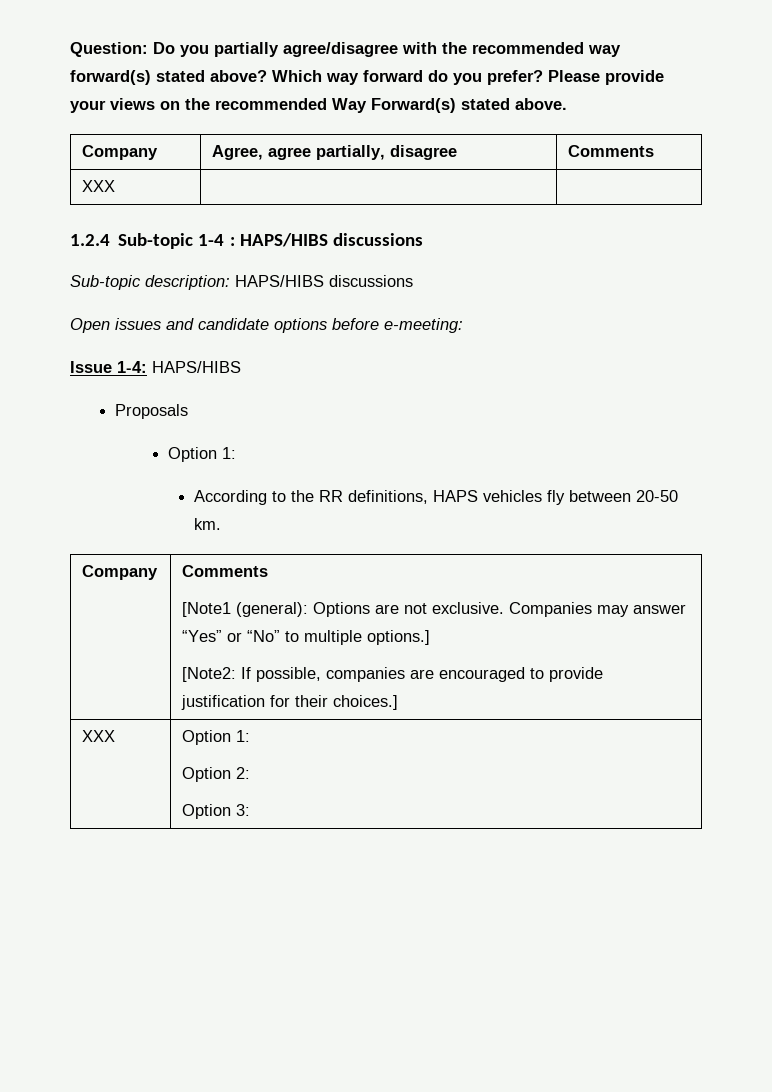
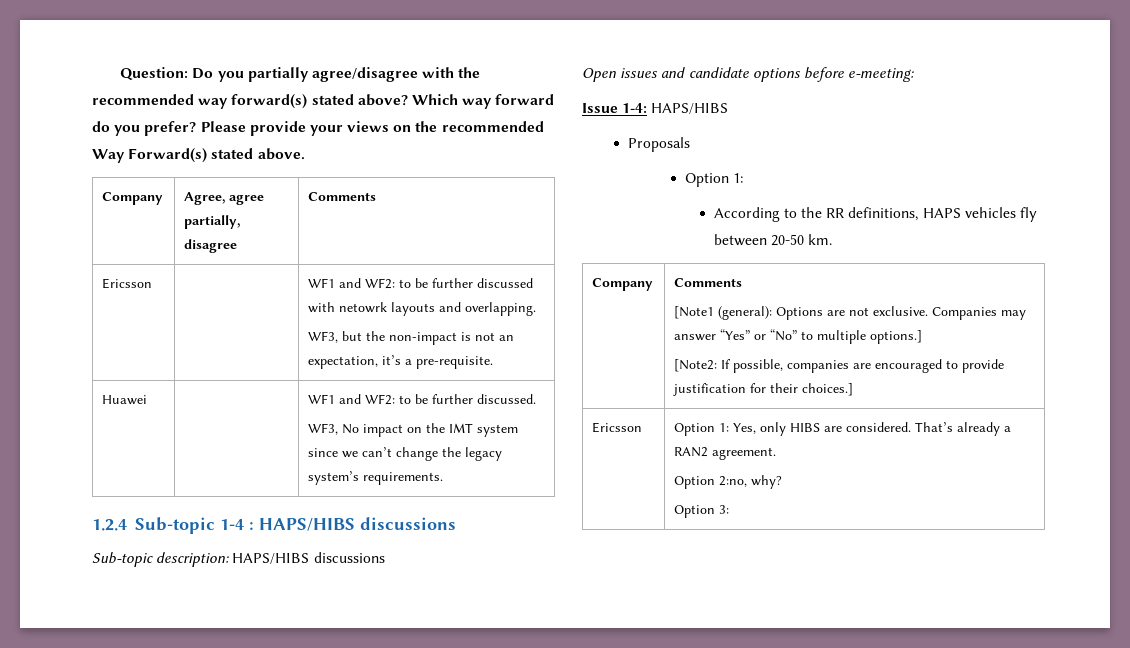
[82,180,116,192] XXX | | -> [102,278,153,289] [308,278,534,289] [308,302,537,316] [308,331,515,345] [308,355,494,369] [102,395,148,405] [308,394,537,405] [308,423,519,437] [308,447,503,461] [308,471,444,485] Ericsson | | WF1 and WF2: to be further discussed with netowrk layouts and overlapping. // WF3, but the non-impact is not an expectation, it’s a pre-requisite. // Huawei | | WF1 and WF2: to be further discussed. // WF3, No impact on the IMT system since we can’t change the legacy system’s requirements.
[82,730,116,742] [182,730,251,745] [182,767,251,782] XXX | Option 1: // Option 2: -> [592,422,643,433] [674,422,1012,436] [674,447,777,460] [674,475,783,489] Ericsson | Option 1: Yes, only HIBS are considered. That’s already a RAN2 agreement. // Option 2:no, why?

